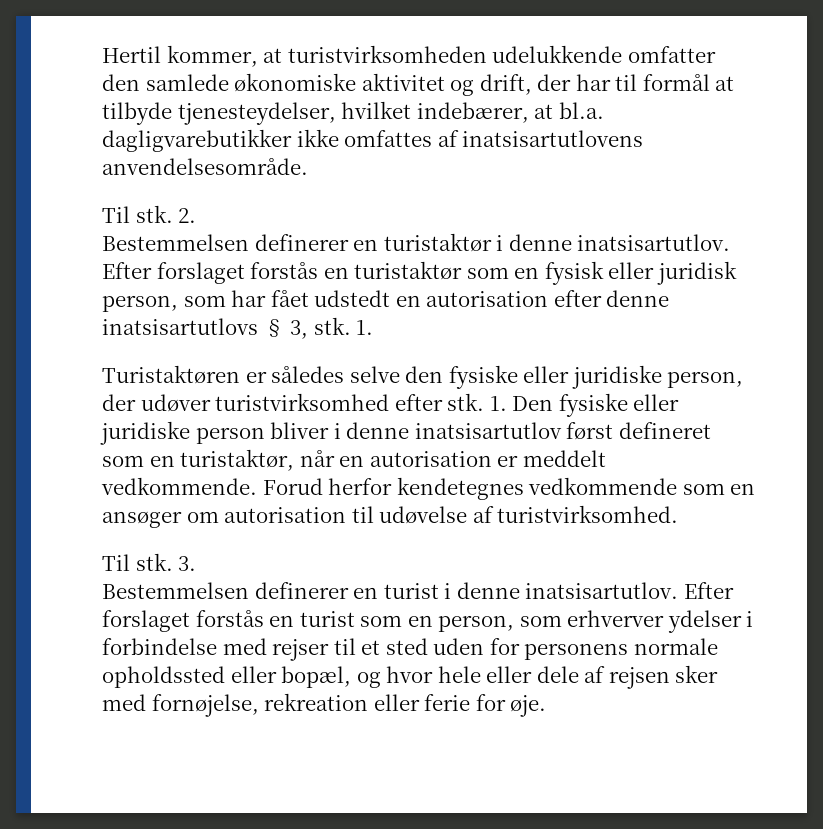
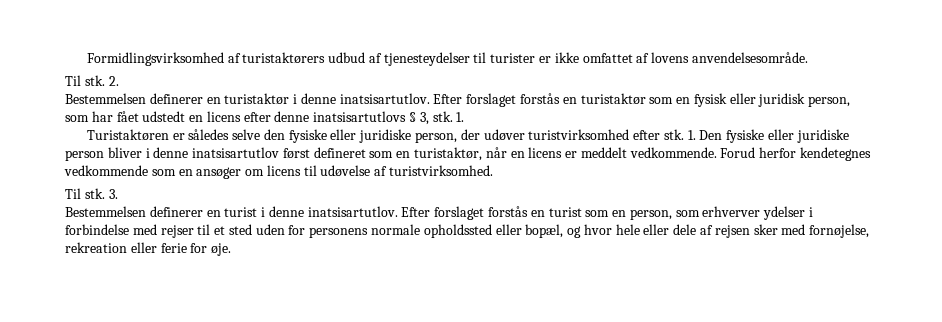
[102,45,716,67] [102,73,735,96] [102,101,604,125] [102,129,644,152] Hertil kommer, at turistvirksomheden udelukkende omfatter den samlede økonomiske aktivitet og drift, der har til formål at tilbyde tjenesteydelser, hvilket indebærer, at bl.a. dagligvarebutikker ikke omfattes af inatsisartutlovens -> [86,52,690,66] Formidlingsvirksomhed af turistaktørers udbud af tjenesteydelser til turister er ikke omfattet af lovens
[426,291,549,307] autorisation -> [206,111,241,122] licens
[369,451,492,467] autorisation -> [528,147,563,158] licens
[224,507,347,523] autorisation -> [266,165,301,176] licens

